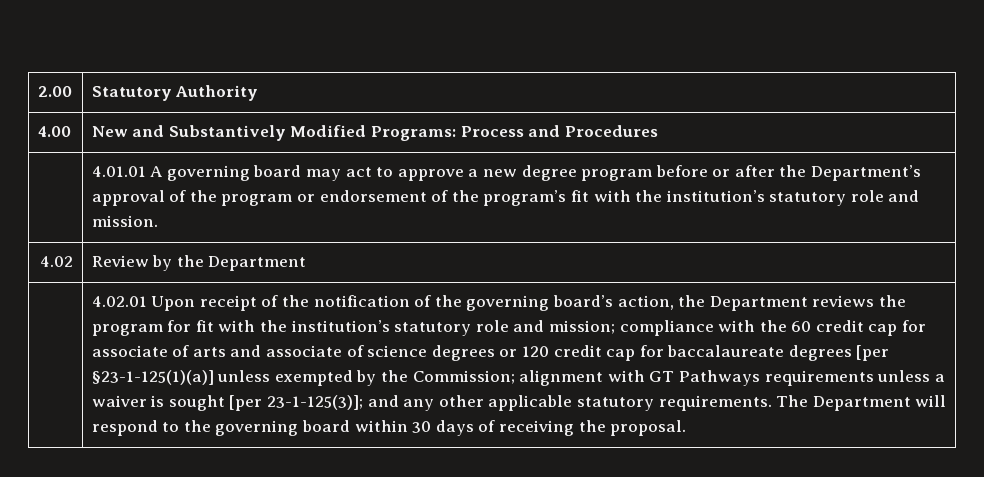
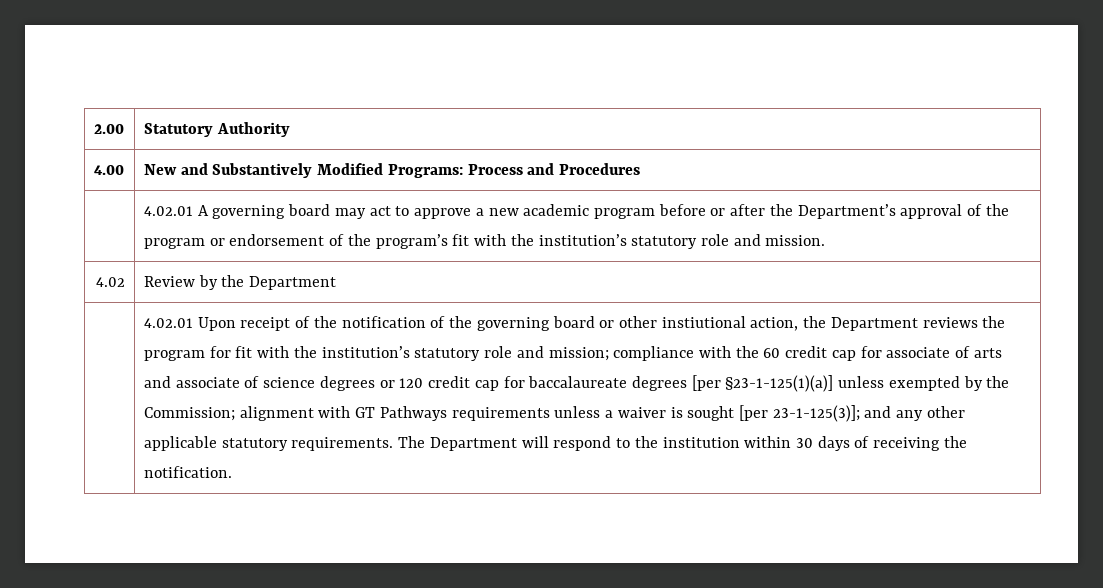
[91,166,146,177] 4.01.01 -> [143,206,193,216] 4.02.01
[521,165,577,181] degree -> [523,204,590,216] academic
[552,295,613,307] board’s -> [552,316,746,328] board or other instiutional
[215,420,350,436] governing board -> [662,437,740,448] institution
[610,420,687,436] proposal. -> [143,466,232,478] notification.

